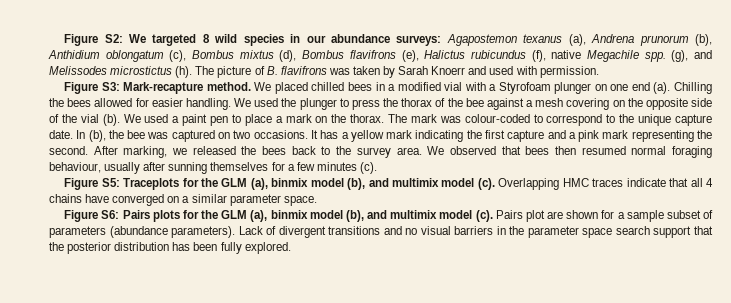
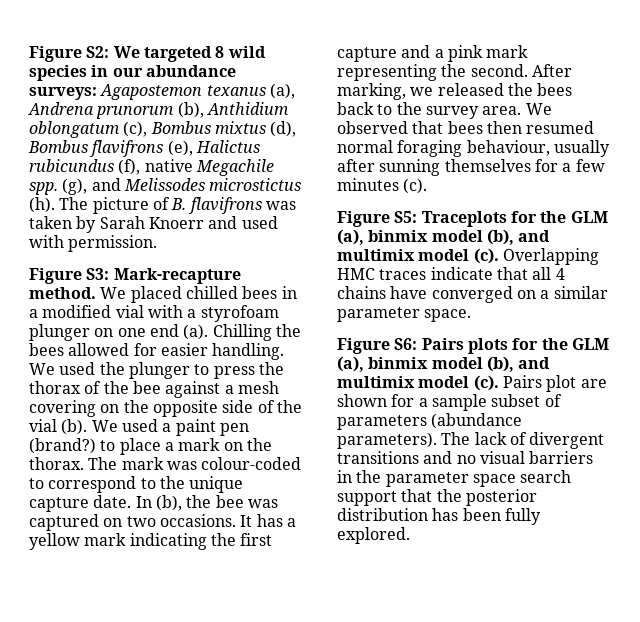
[498,82,551,94] Styrofoam -> [200,305,279,322] styrofoam
(229, 121) none -> [29,438,96,454] (brand?)
[238,226,263,235] Lack -> [441,432,507,445] The lack

